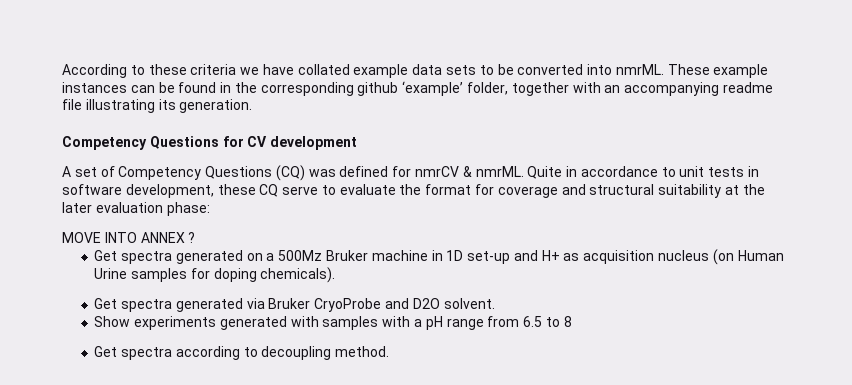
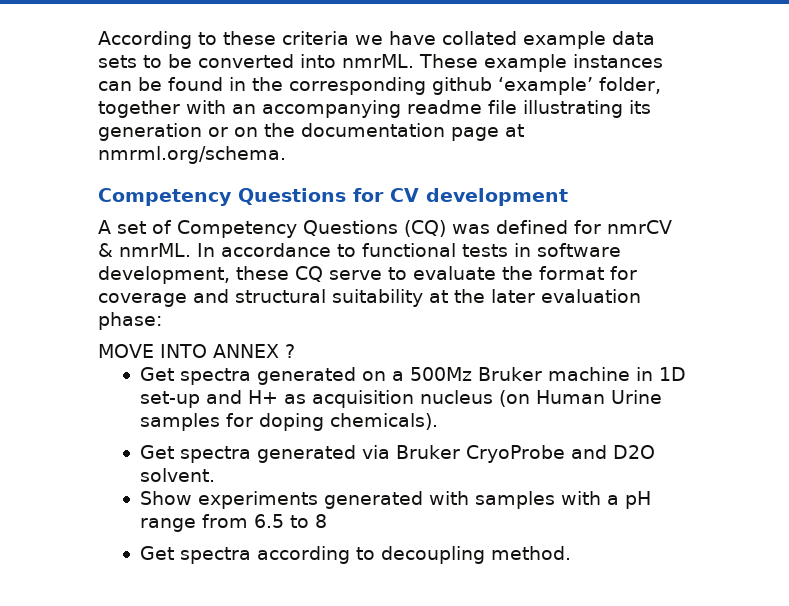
[179,99,253,113] generation. -> [98,123,524,141] [98,146,286,164] generation or on the documentation page at nmrml.org/schema.
[527,166,578,179] Quite in -> [197,243,215,257] In
[679,166,705,177] unit -> [362,243,456,257] functional

